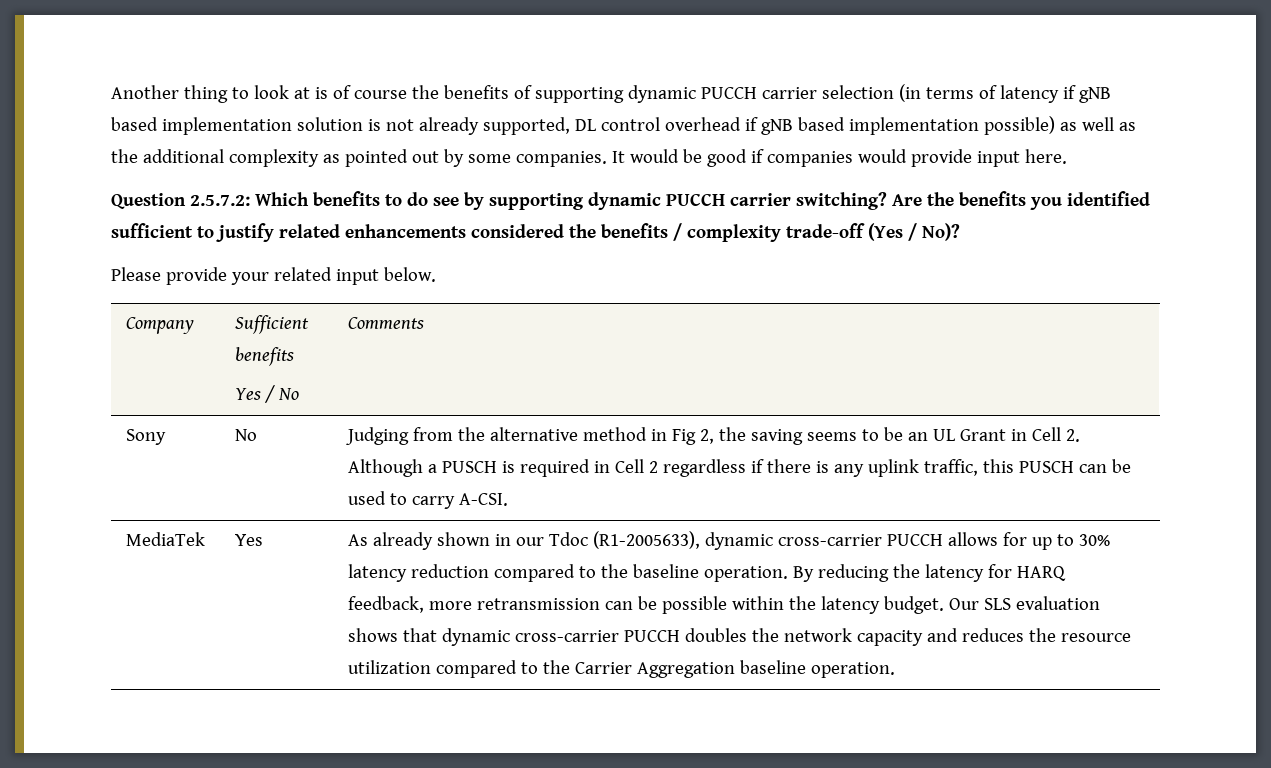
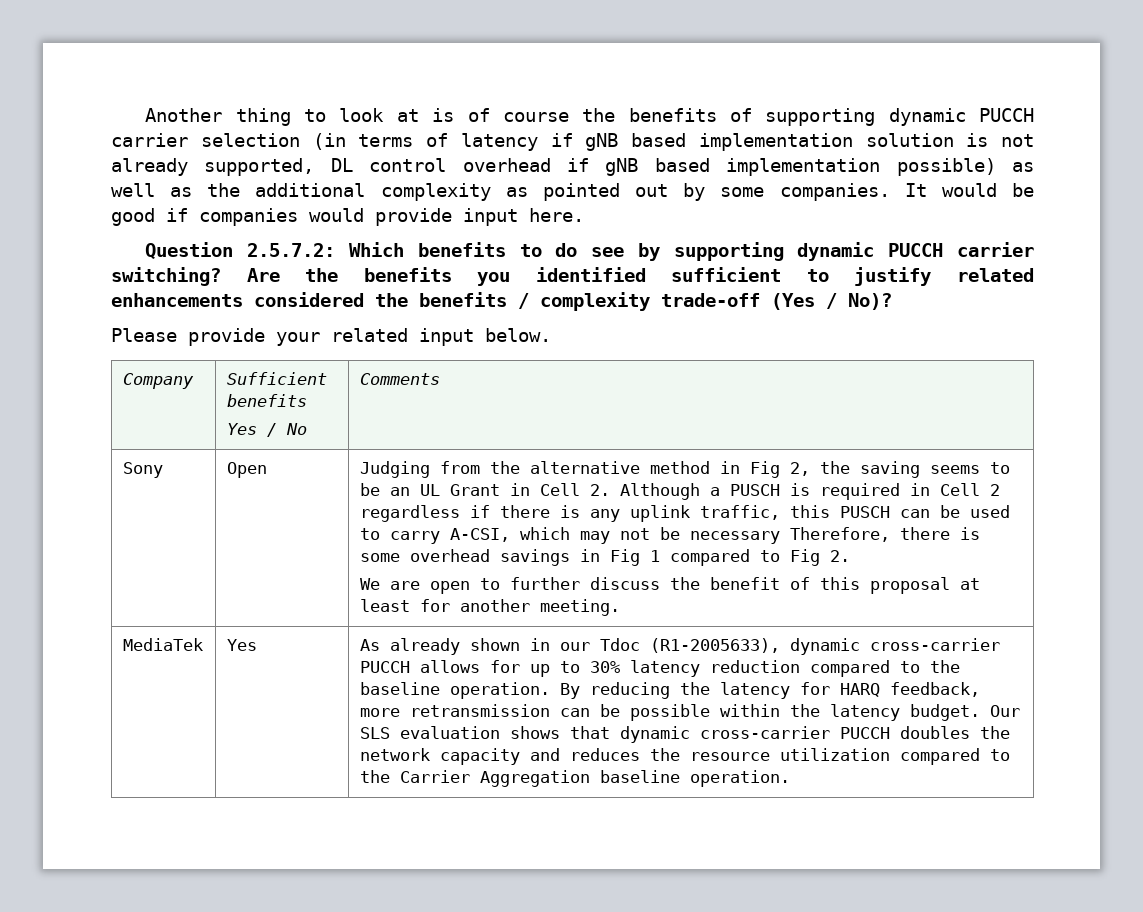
[234,429,257,441] No -> [226,462,267,478] Open
[458,493,508,506] A-CSI. -> [449,527,980,544] [359,549,850,566] [359,577,980,594] [359,599,620,616] A-CSI, which may not be necessary Therefore, there is some overhead savings in Fig 1 compared to Fig 2. // We are open to further discuss the benefit of this proposal at least for another meeting.

